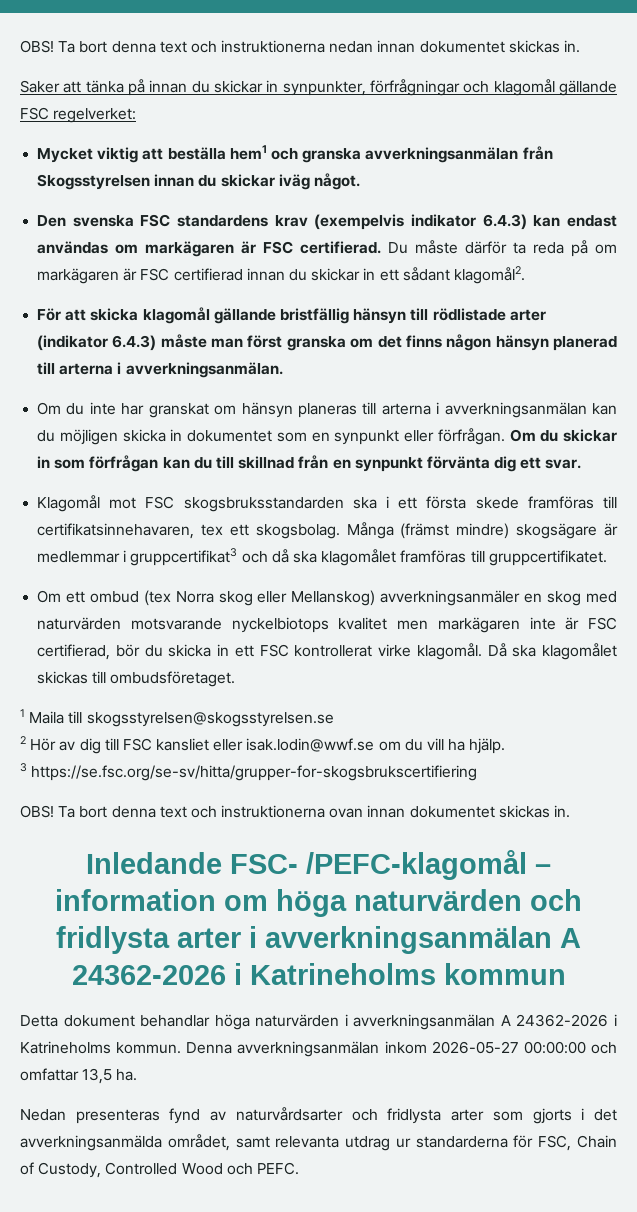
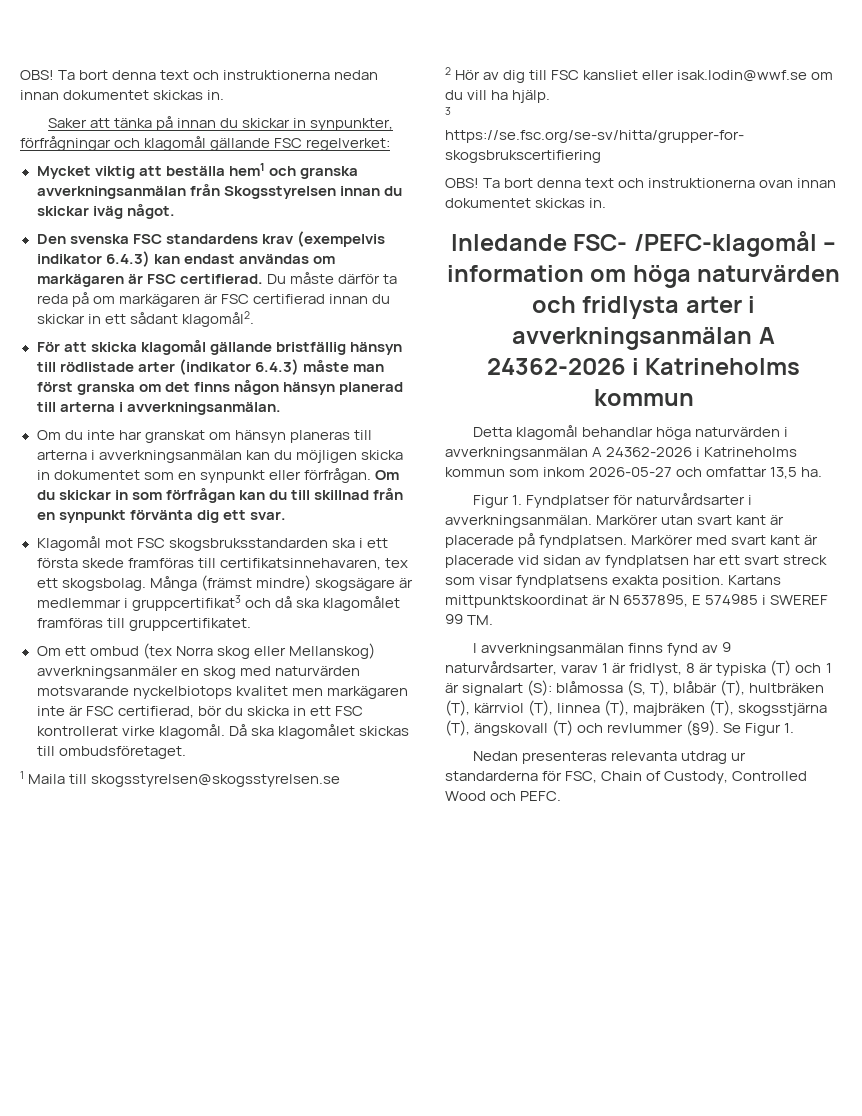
[63,1015,135,1027] dokument -> [515,425,578,440] klagomål
[116,1041,380,1057] kommun. Denna avverkningsanmälan -> [445,467,540,477] kommun som
[523,1041,586,1054] 00:00:00 -> (673, 472) none
[20,1107,618,1124] [20,1134,270,1151] Nedan presenteras fynd av naturvårdsarter och fridlysta arter som gjorts i det avverkningsanmälda området, samt -> [472,493,753,508] [445,515,785,528] [445,533,819,548] [445,555,828,568] [445,575,782,588] [445,594,829,608] [445,614,494,625] [472,642,732,656] [445,660,832,676] [445,680,825,696] [445,700,828,716] [445,720,795,736] [472,751,607,764] Figur 1. Fyndplatser för naturvårdsarter i avverkningsanmälan. Markörer utan svart kant är placerade på fyndplatsen. Markörer med svart kant är placerade vid sidan av fyndplatsen har ett svart streck som visar fyndplatsens exakta position. Kartans mittpunktskoordinat är N 6537895, E 574985 i SWEREF 99 TM. // I avverkningsanmälan finns fynd av 9 naturvårdsarter, varav 1 är fridlyst, 8 är typiska (T) och 1 är signalart (S): blåmossa (S, T), blåbär (T), hultbräken (T), kärrviol (T), linnea (T), majbräken (T), skogsstjärna (T), ängskovall (T) och revlummer (§9). Se Figur 1. // Nedan presenteras

